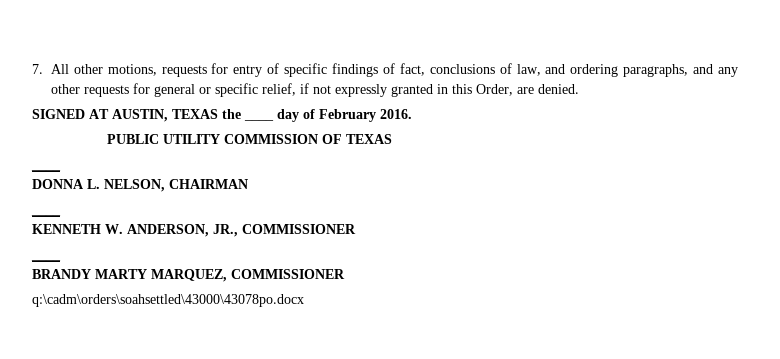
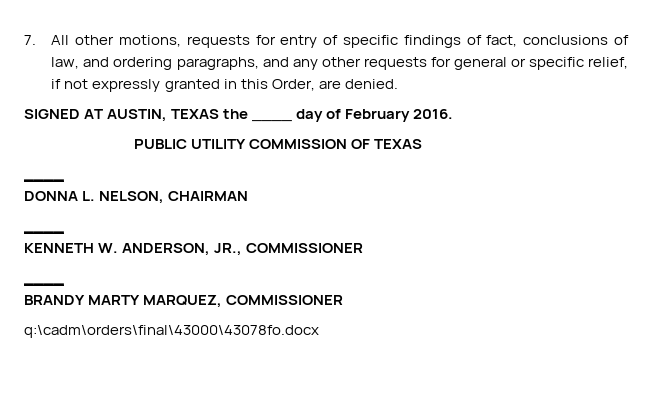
[32,294,304,307] q:\cadm\orders\soahsettled\43000\43078po.docx -> [24,325,319,338] q:\cadm\orders\final\43000\43078fo.docx

